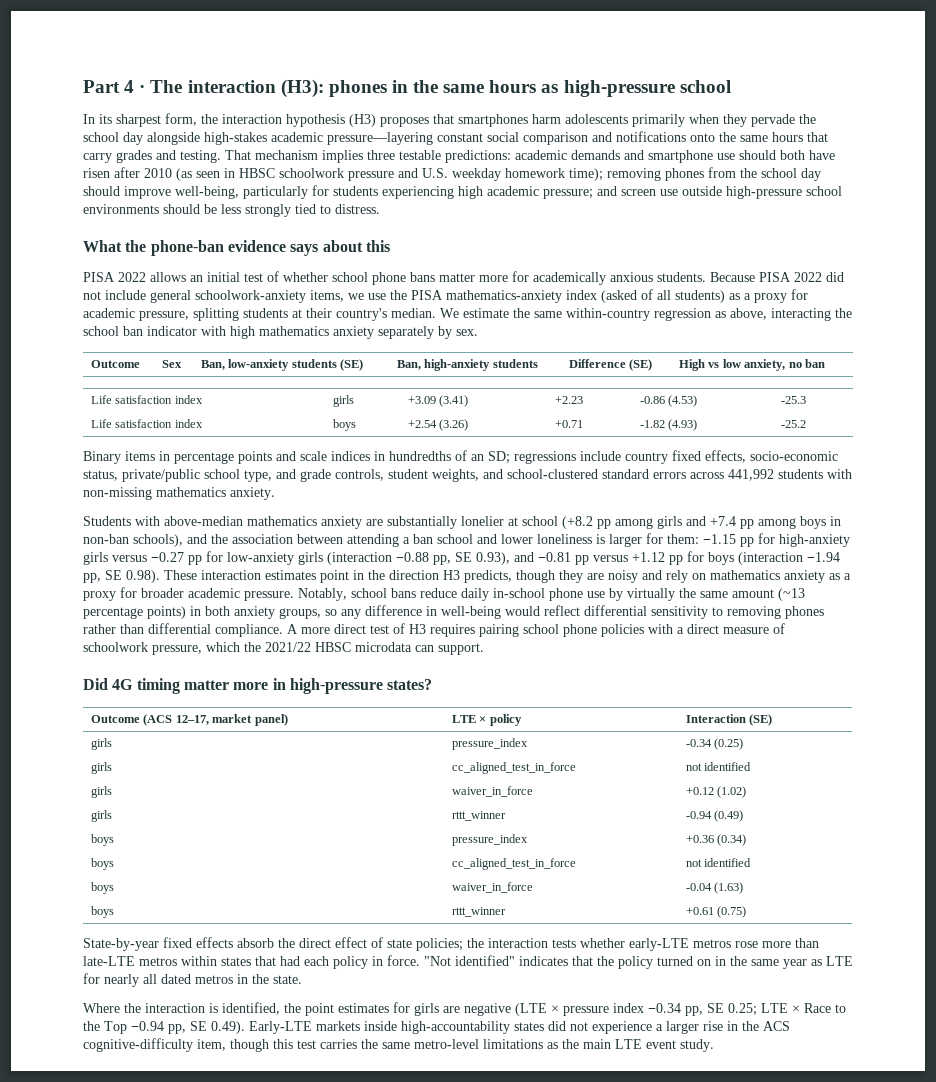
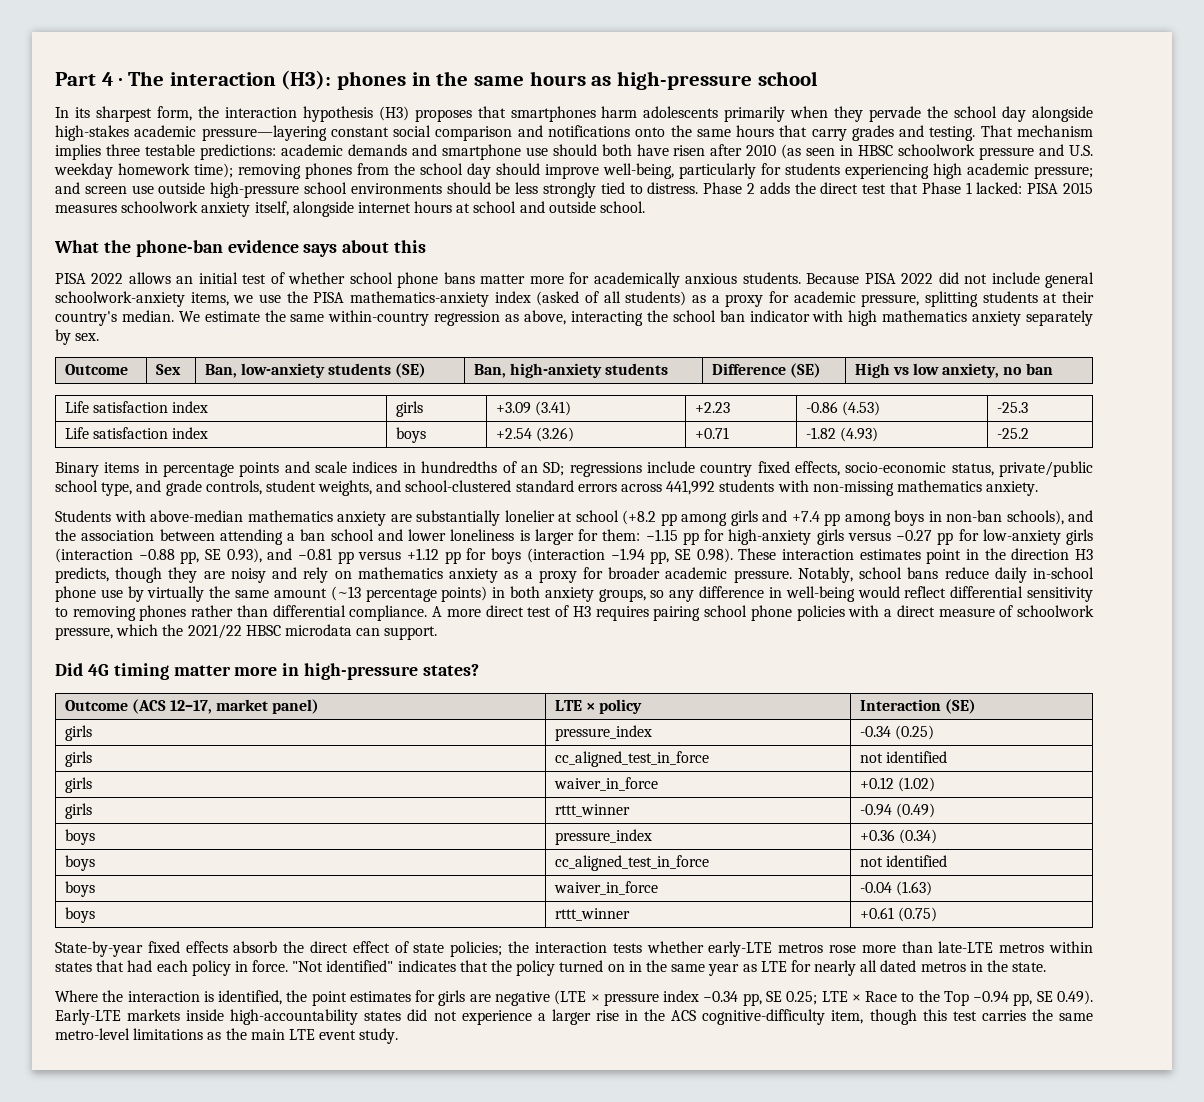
(380, 209) none -> [703,182,1093,194] [55,201,646,217] Phase 2 adds the direct test that Phase 1 lacked: PISA 2015 measures schoolwork anxiety itself, alongside internet hours at school and outside school.

